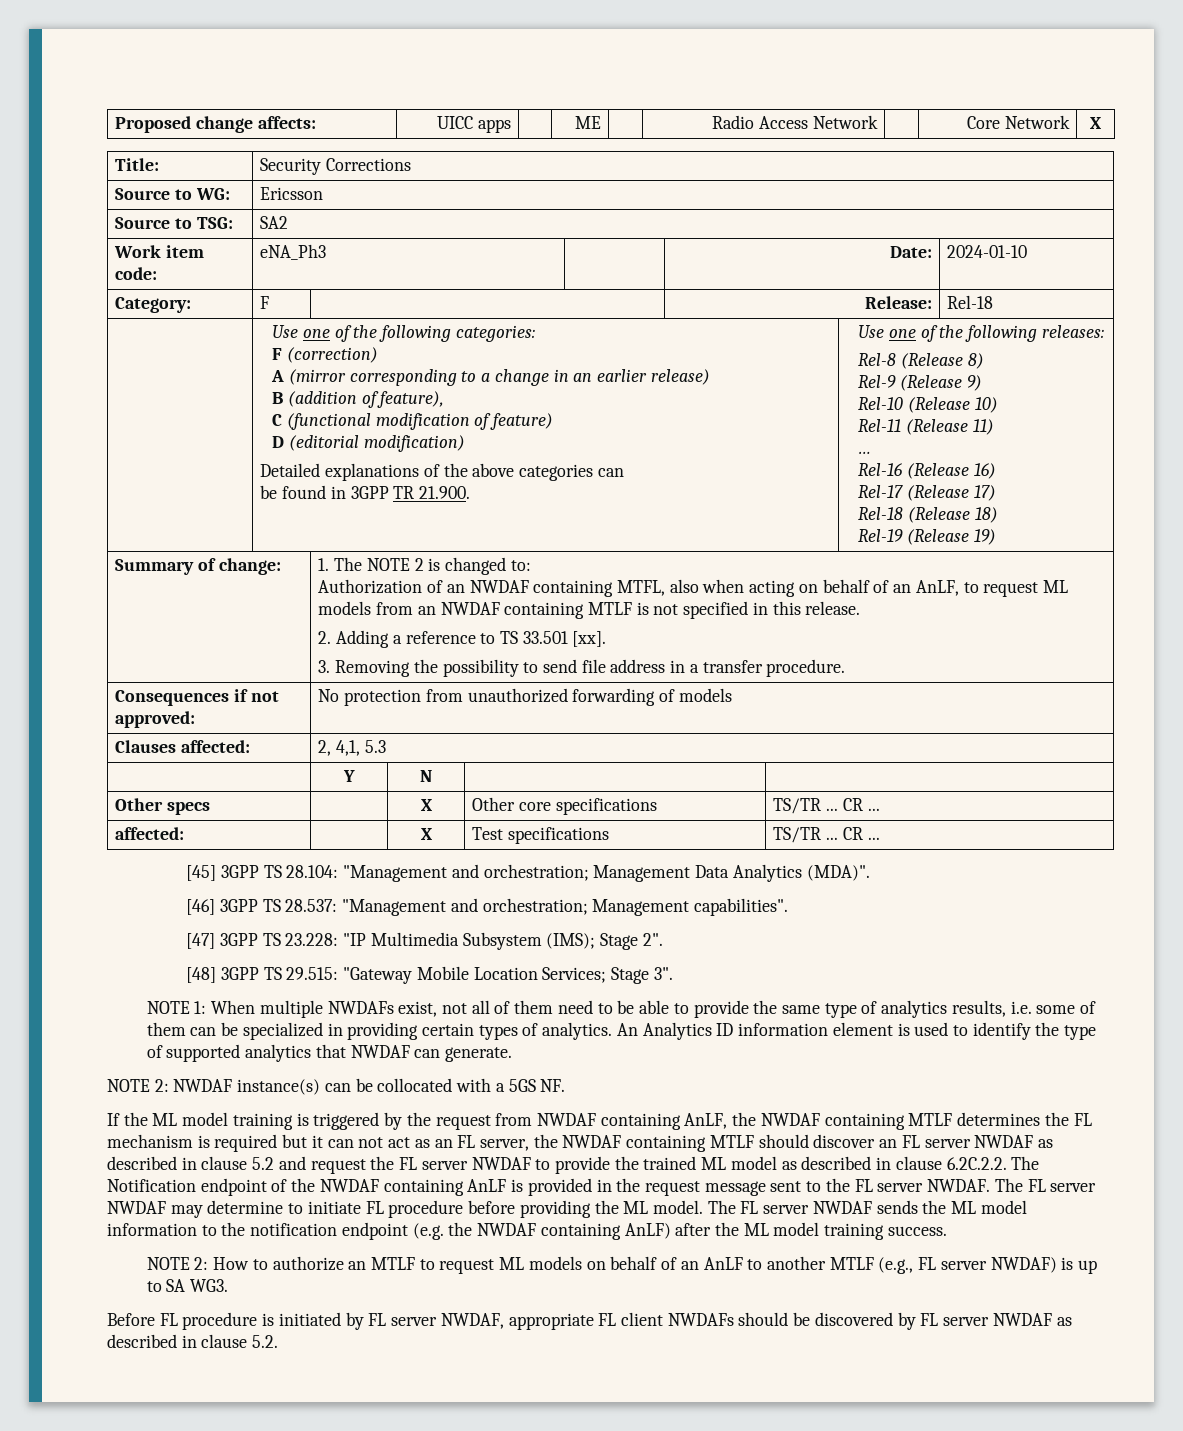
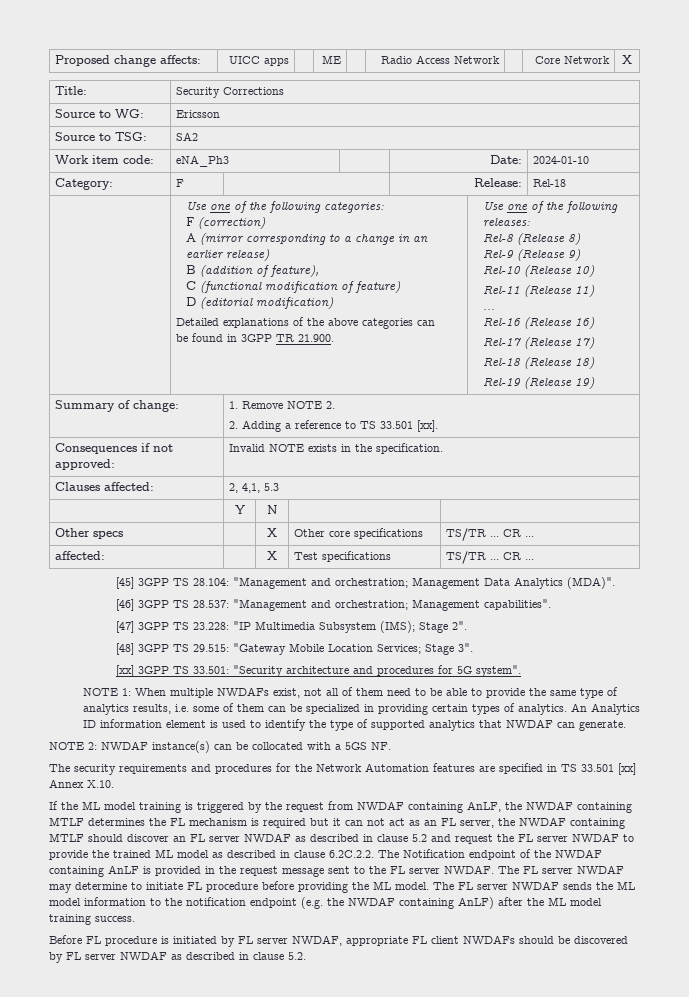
[334,557,531,575] [318,579,1068,597] [318,601,861,619] The NOTE 2 is changed to: // Authorization of an NWDAF containing MTFL, also when acting on behalf of an AnLF, to request ML models from an NWDAF containing MTLF is not specified in this release. -> [241,401,335,409] Remove NOTE 2.
[318,659,846,677] [115,689,279,706] [115,711,196,728] [318,688,732,706] // 3. Removing the possibility to send file address in a transfer procedure. // Consequences if not approved: | No protection from unauthorized forwarding of models -> [54,443,173,454] [54,459,115,470] [228,443,443,454] // Consequences if not approved: | Invalid NOTE exists in the specification.
(673, 973) none -> [116,665,522,677] // [xx] 3GPP TS 33.501: "Security architecture and procedures for 5G system".
(566, 1085) none -> [49,763,636,775] [49,779,114,788] // The security requirements and procedures for the Network Automation features are specified in TS 33.501 [xx] Annex X.10.
[146,1256,1098,1274] [146,1279,229,1292] // NOTE 2: How to authorize an MTLF to request ML models on behalf of an AnLF to another MTLF (e.g., FL server NWDAF) is up to SA WG3. -> (135, 919) none

